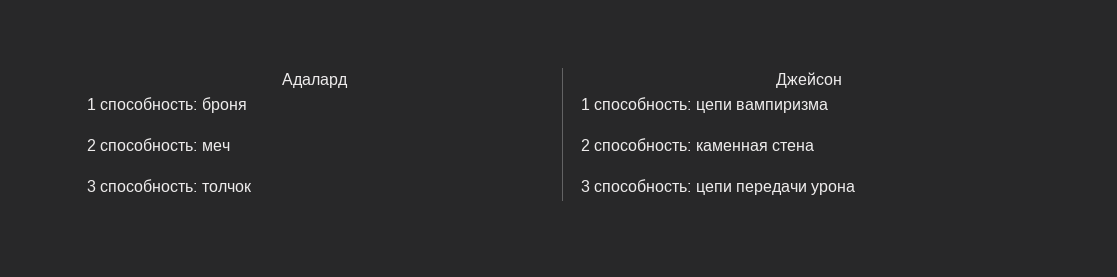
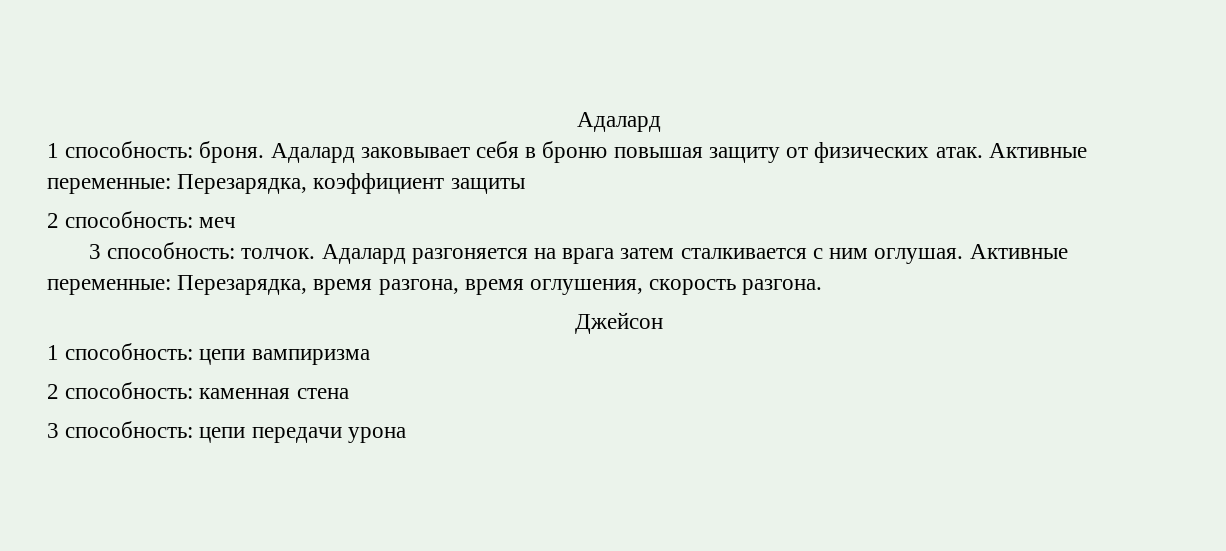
[201,97,247,113] броня -> [199,141,1087,163] [47,173,525,194] броня. Адалард заковывает себя в броню повышая защиту от физических атак. Активные переменные: Перезарядка, коэффициент защиты
[201,183,252,192] толчок -> [241,244,1068,264] [47,275,823,295] толчок. Адалард разгоняется на врага затем сталкивается с ним оглушая. Активные переменные: Перезарядка, время разгона, время оглушения, скорость разгона.

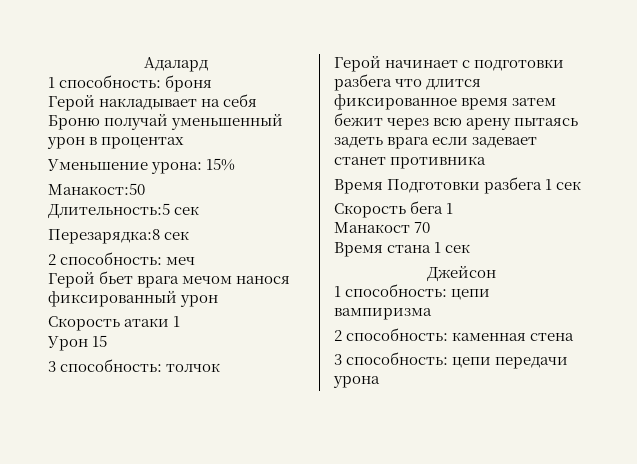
[199,141,1087,163] [47,173,525,194] [47,211,237,228] [88,242,1068,264] [47,275,823,295] броня. Адалард заковывает себя в броню повышая защиту от физических атак. Активные переменные: Перезарядка, коэффициент защиты // 2 способность: меч // 3 способность: толчок. Адалард разгоняется на врага затем сталкивается с ним оглушая. Активные переменные: Перезарядка, время разгона, время оглушения, скорость разгона. -> [165,75,213,92] [48,94,258,111] [48,113,284,130] [47,137,185,149] [47,158,236,174] [48,183,145,195] [48,203,200,219] [48,229,190,244] [48,252,196,265] [48,271,291,288] [48,290,219,307] [48,316,181,331] [47,335,108,351] [48,359,221,372] [334,55,565,72] [334,74,482,91] [334,94,557,110] [334,113,579,130] [334,137,538,149] [334,156,487,169] [334,177,582,194] [334,201,454,218] [334,222,431,233] [334,242,471,257] броня // Герой накладывает на себя Броню получай уменьшенный урон в процентах // Уменьшение урона: 15% // Манакост:50 // Длительность:5 сек // Перезарядка:8 сек // 2 способность: меч // Герой бьет врага мечом нанося фиксированный урон // Скорость атаки 1 // Урон 15 // 3 способность: толчок // Герой начинает с подготовки разбега что длится фиксированное время затем бежит через всю арену пытаясь задеть врага если задевает станет противника // Время Подготовки разбега 1 сек // Скорость бега 1 // Манакост 70 // Время стана 1 сек

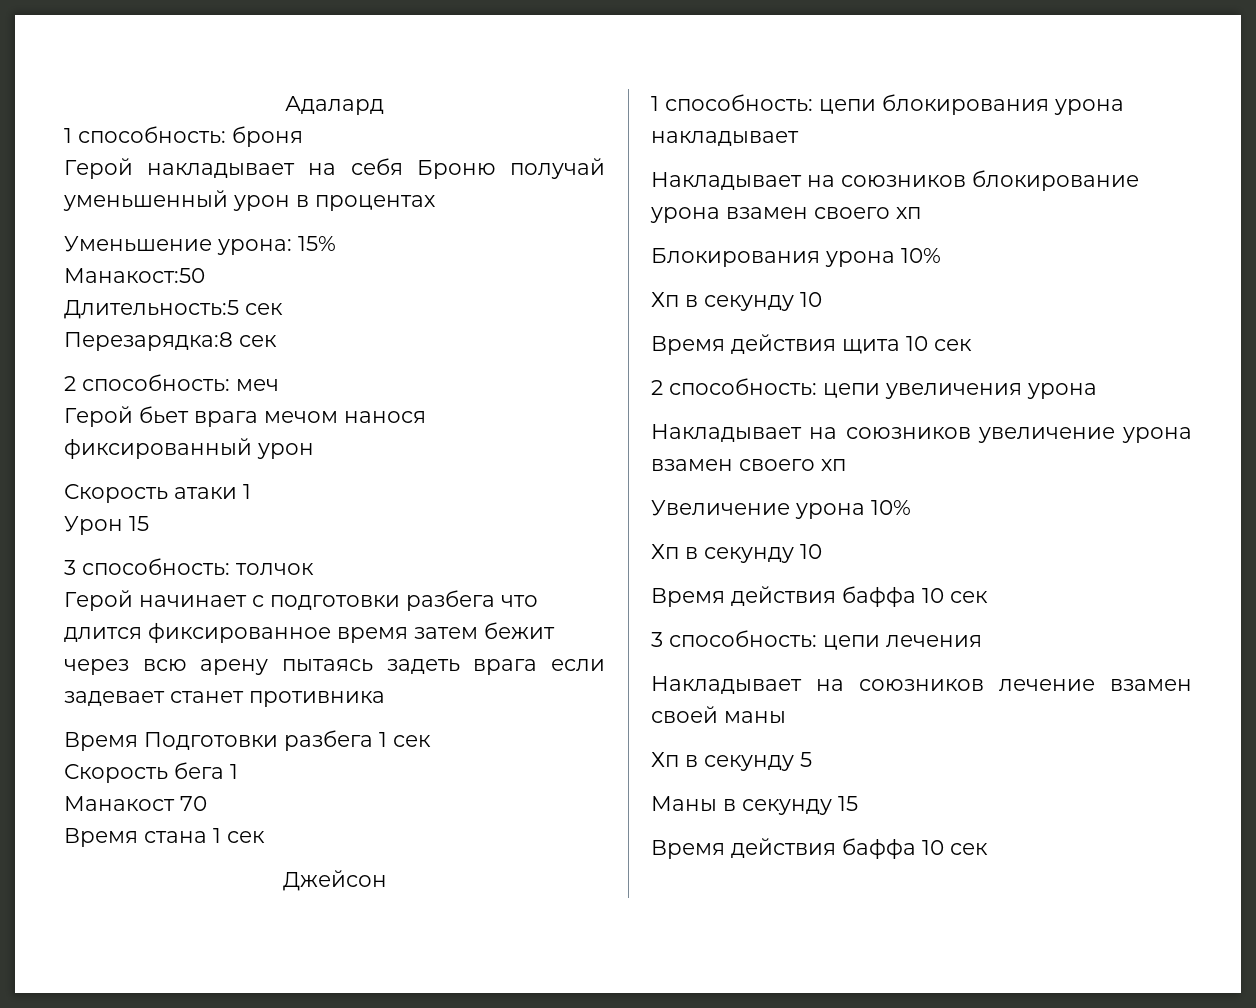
[334,308,432,320] [334,328,575,341] [334,352,569,369] [333,376,380,388] вампиризма // 2 способность: каменная стена // 3 способность: цепи передачи урона -> [882,94,1124,115] [651,131,799,146] [651,170,1139,191] [650,207,921,223] [651,248,941,267] [651,292,822,311] [651,334,972,355] [651,378,1097,399] [651,424,1192,443] [651,459,846,471] [651,500,911,519] [651,544,822,563] [651,586,988,607] [651,630,982,650] [651,676,1192,694] [651,706,786,724] [651,752,812,771] [651,796,858,815] [651,838,988,859] блокирования урона накладывает // Накладывает на союзников блокирование урона взамен своего хп // Блокирования урона 10% // Хп в секунду 10 // Время действия щита 10 сек // 2 способность: цепи увеличения урона // Накладывает на союзников увеличение урона взамен своего хп // Увеличение урона 10% // Хп в секунду 10 // Время действия баффа 10 сек // 3 способность: цепи лечения // Накладывает на союзников лечение взамен своей маны // Хп в секунду 5 // Маны в секунду 15 // Время действия баффа 10 сек

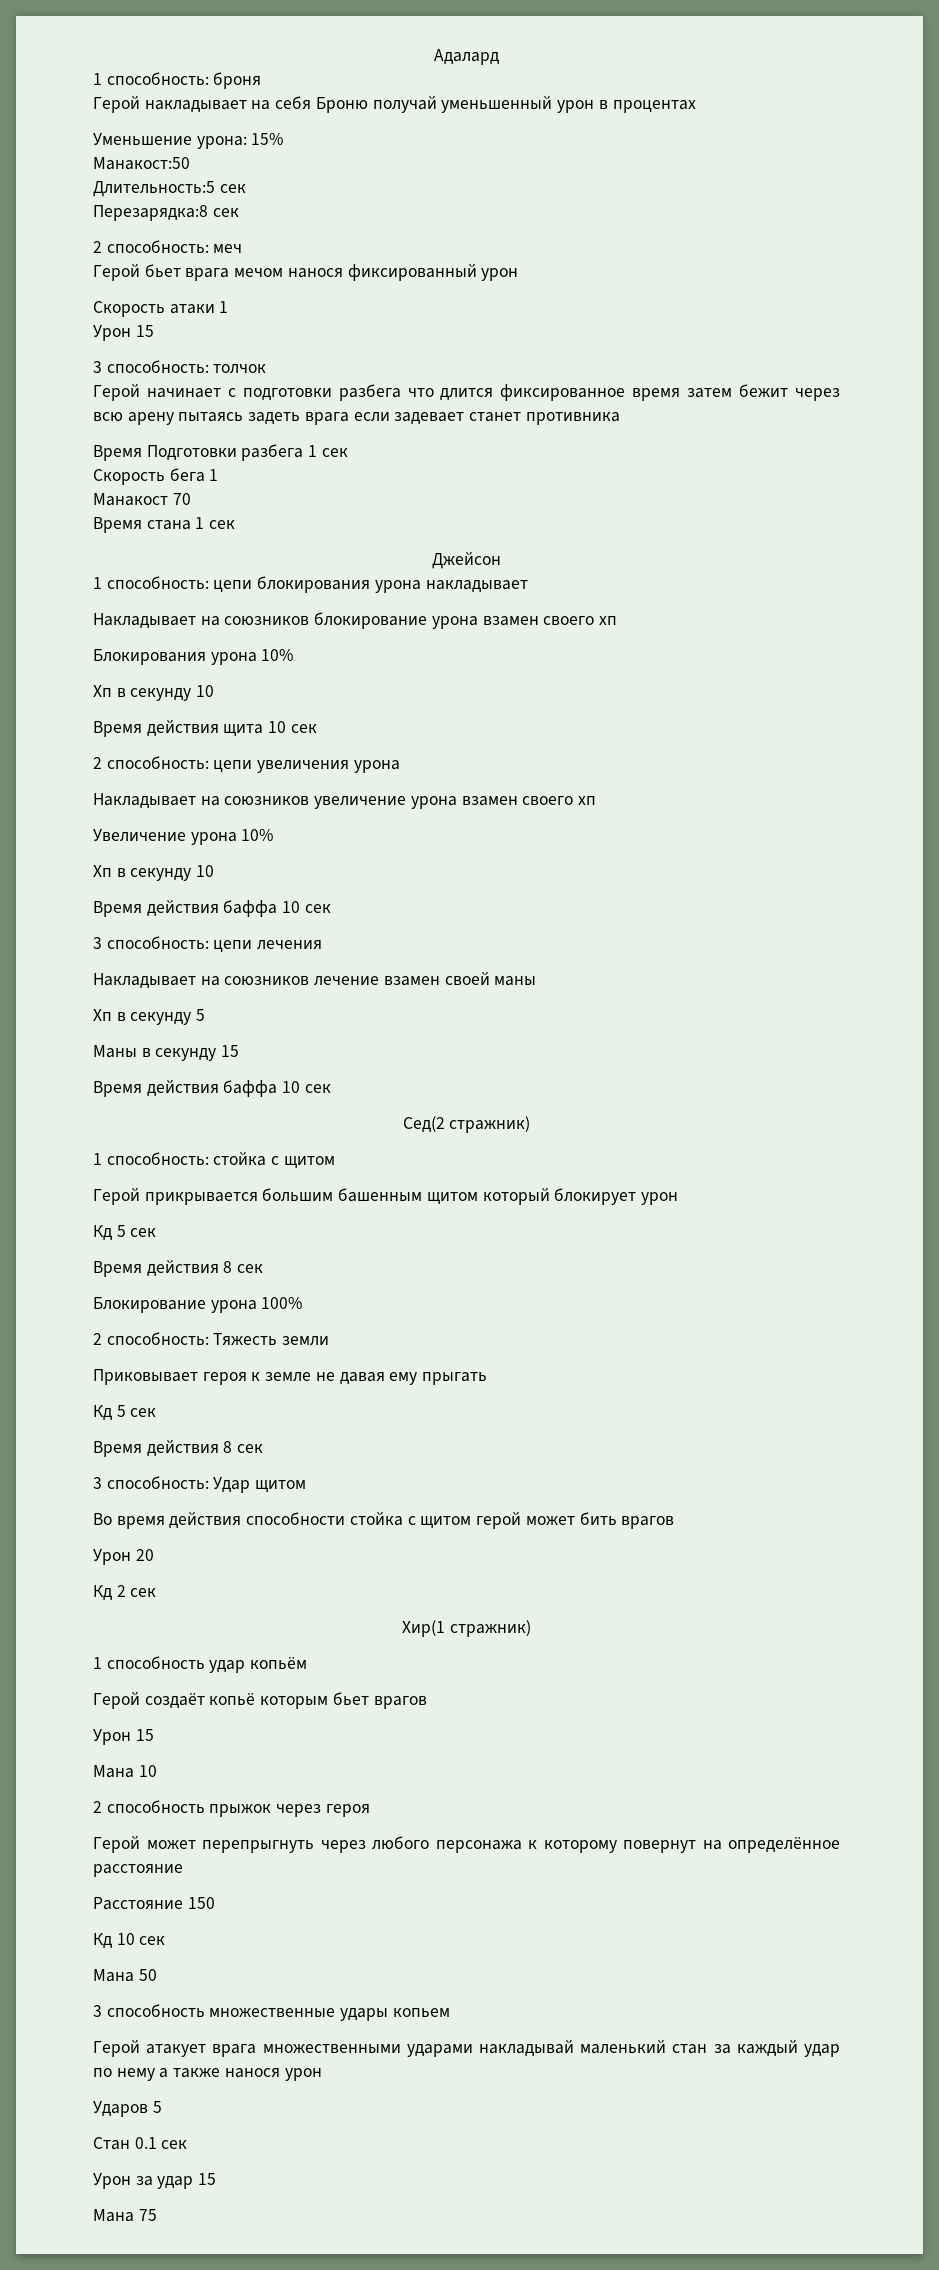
(988, 849) none -> [402,1116,531,1133] [93,1152,335,1169] [93,1188,679,1205] [93,1225,157,1241] [93,1260,264,1277] [93,1297,303,1313] [93,1332,330,1346] [93,1369,488,1385] [93,1405,157,1421] [93,1440,264,1457] [93,1476,307,1493] [93,1512,675,1529] [93,1549,154,1565] [93,1585,157,1601] [402,1620,531,1637] [93,1656,308,1673] [93,1692,427,1709] [93,1729,154,1745] [93,1765,157,1778] [93,1800,370,1817] [93,1836,840,1853] [93,1864,183,1877] [93,1897,215,1910] [93,1933,166,1949] [93,1969,157,1982] [93,2004,450,2021] [93,2040,841,2057] [93,2068,322,2081] [93,2101,162,2117] [93,2137,188,2150] [93,2173,217,2189] [93,2209,157,2222] // Сед(2 стражник) // 1 способность: стойка с щитом // Герой прикрывается большим башенным щитом который блокирует урон // Кд 5 сек // Время действия 8 сек // Блокирование урона 100% // 2 способность: Тяжесть земли // Приковывает героя к земле не давая ему прыгать // Кд 5 сек // Время действия 8 сек // 3 способность: Удар щитом // Во время действия способности стойка с щитом герой может бить врагов // Урон 20 // Кд 2 сек // Хир(1 стражник) // 1 способность удар копьём // Герой создаёт копьё которым бьет врагов // Урон 15 // Мана 10 // 2 способность прыжок через героя // Герой может перепрыгнуть через любого персонажа к которому повернут на определённое расстояние // Расстояние 150 // Кд 10 сек // Мана 50 // 3 способность множественные удары копьем // Герой атакует врага множественными ударами накладывай маленький стан за каждый удар по нему а также нанося урон // Ударов 5 // Стан 0.1 сек // Урон за удар 15 // Мана 75

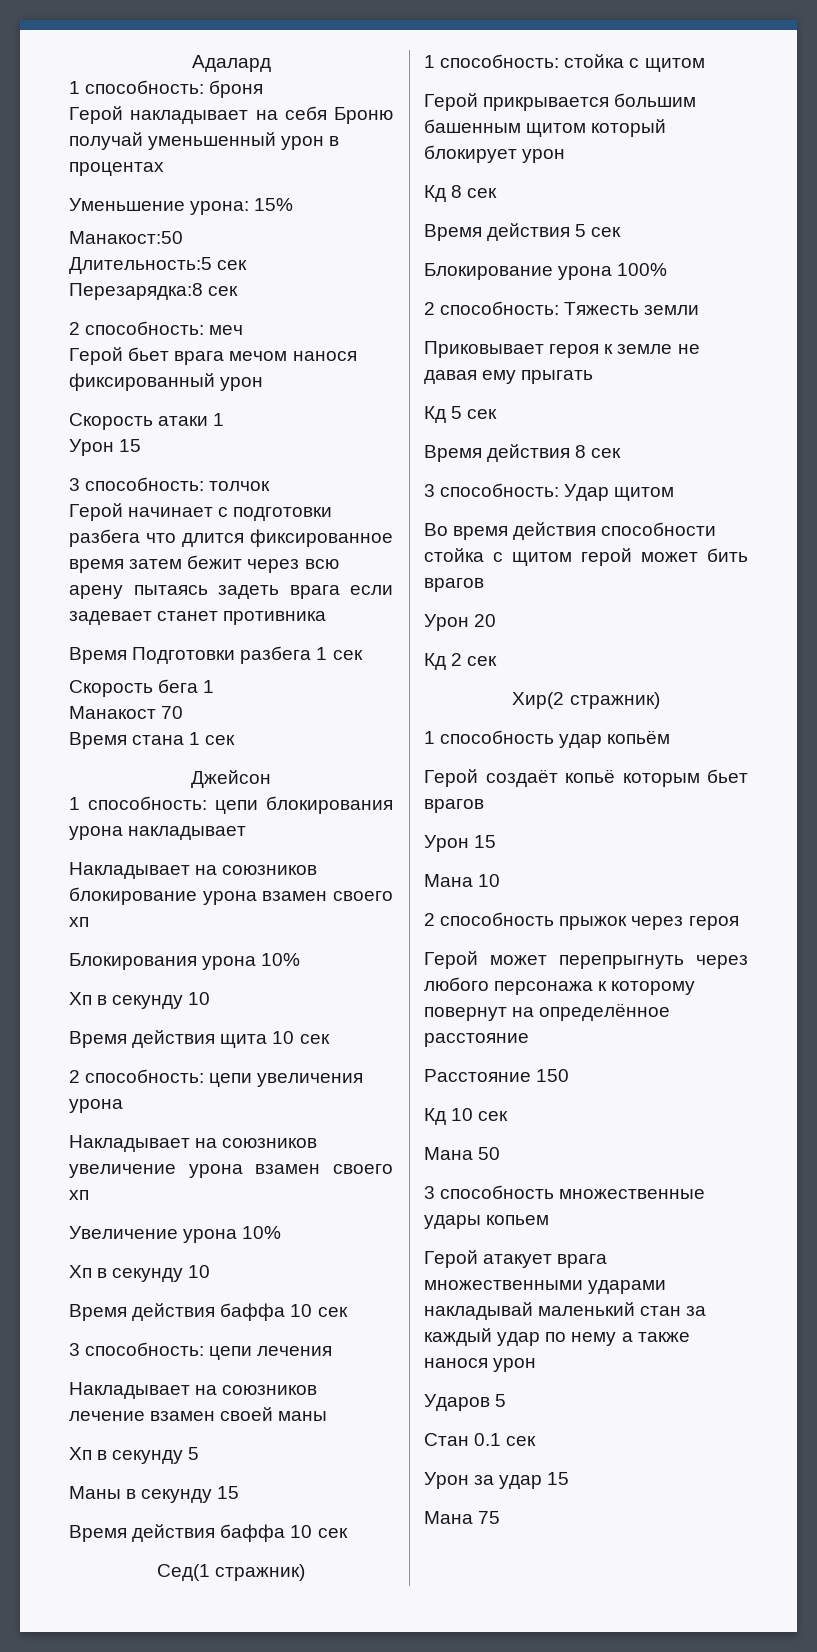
[402,1116,445,1133] Сед(2 -> [156,1564,210,1581] Сед(1
[116,1225,157,1237] [93,1260,233,1277] 5 сек // Время действия 8 -> [451,185,498,198] [424,223,587,241] 8 сек // Время действия 5
[402,1620,446,1637] Хир(1 -> [512,692,565,709] Хир(2

